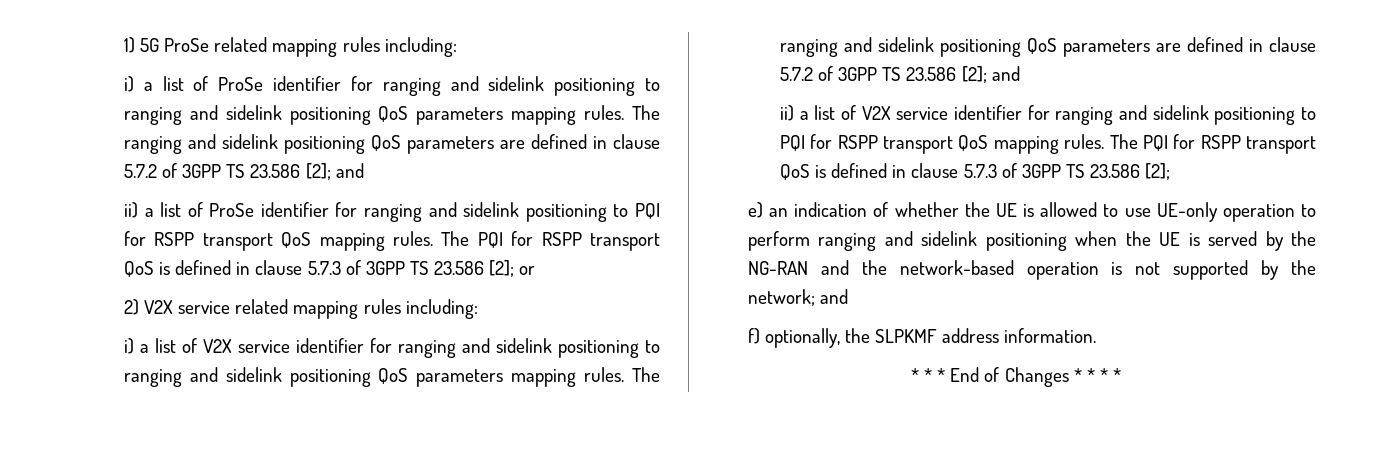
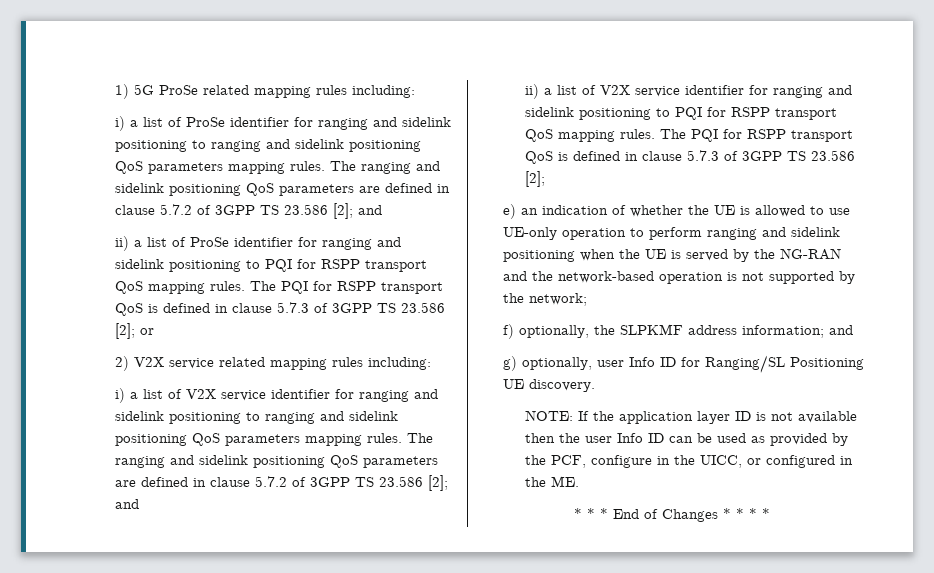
[820,289,849,304] and -> (587, 299) none
[1003,328,1096,343] information. -> [741,325,853,338] [502,355,864,373] [502,379,595,392] [525,410,858,424] [525,433,849,446] [525,455,854,468] [525,476,580,487] information; and // g) optionally, user Info ID for Ranging/SL Positioning UE discovery. // NOTE: If the application layer ID is not available then the user Info ID can be used as provided by the PCF, configure in the UICC, or configured in the ME.

